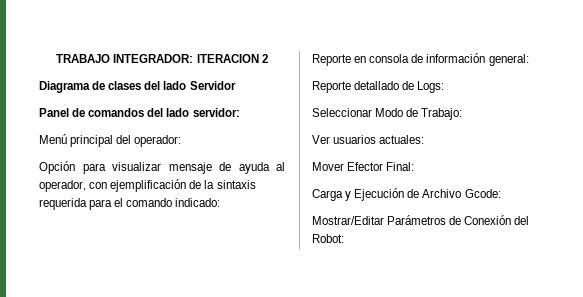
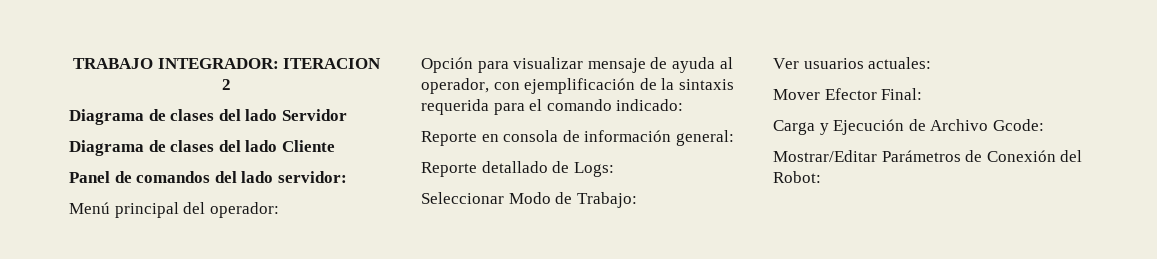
(236, 85) none -> [69,140,335,156] // Diagrama de clases del lado Cliente

